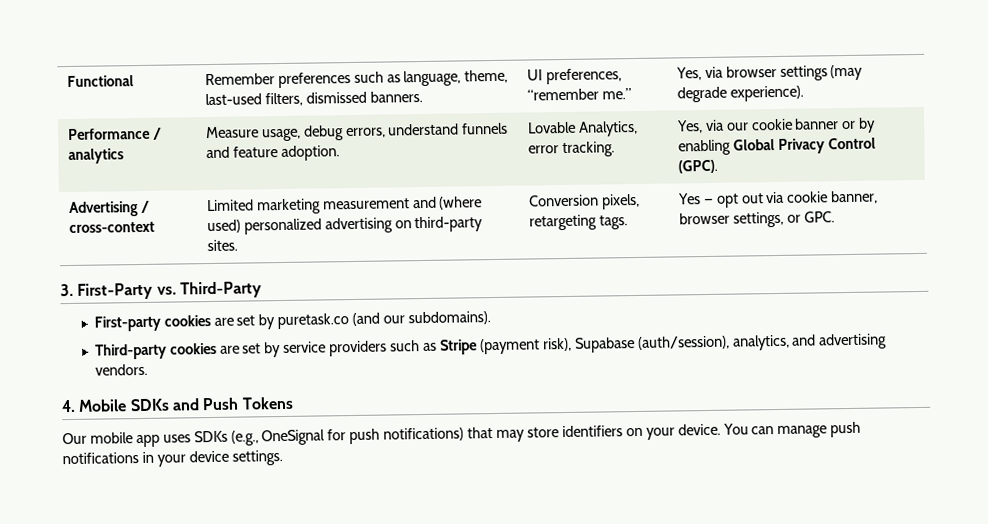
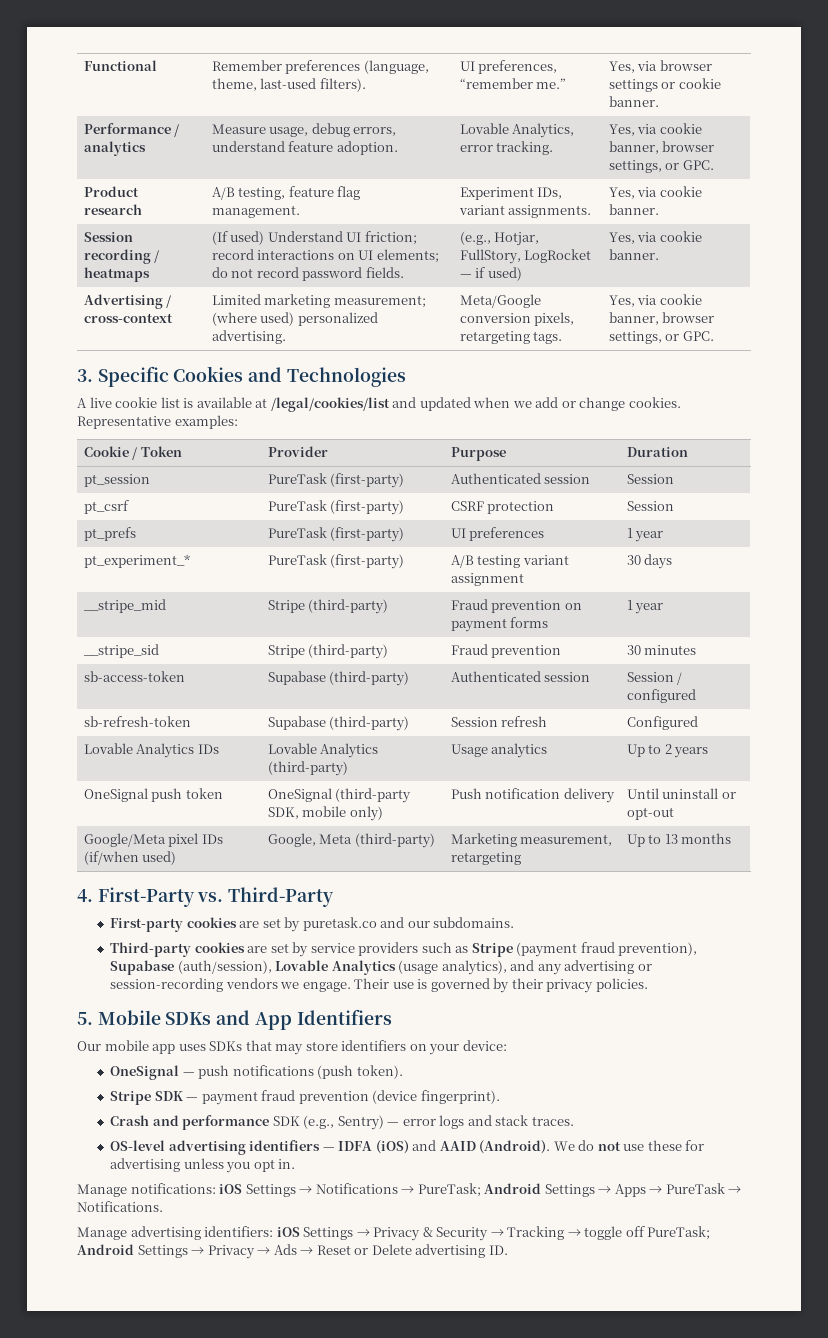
[353,69,509,87] [204,90,423,107] such as language, theme, last-used filters, dismissed banners. -> [363,60,429,74] [211,78,366,92] (language, theme, last-used filters).
[830,64,864,81] [676,85,804,103] (may degrade experience). -> [661,78,721,89] [608,96,659,107] or cookie banner.
[462,122,509,135] [205,146,230,159] funnels and -> (285, 146) none
[726,117,877,133] [677,137,876,156] [677,159,718,174] our cookie banner or by enabling Global Privacy Control (GPC). -> [659,123,702,134] [608,141,715,154] [608,160,714,173] [83,186,139,197] [83,204,142,215] [211,186,361,200] [211,205,300,218] [459,187,563,200] [458,205,592,218] [608,186,702,199] [608,204,659,215] [83,232,133,242] [83,249,160,264] [83,267,150,282] [211,231,417,245] [211,249,439,263] [211,267,404,281] [459,231,540,246] [459,249,592,264] [459,267,522,281] [608,231,702,244] [608,249,659,260] cookie banner, browser settings, or GPC. // Product research | A/B testing, feature flag management. | Experiment IDs, variant assignments. | Yes, via cookie banner. // Session recording / heatmaps | (If used) Understand UI friction; record interactions on UI elements; do not record password fields. | (e.g., Hotjar, FullStory, LogRocket — if used) | Yes, via cookie banner.
[322,196,437,210] measurement and -> [333,295,426,308] measurement;
[324,216,484,234] [206,239,238,252] [528,194,599,207] advertising on third-party sites. | Conversion -> [211,330,286,344] [459,294,541,308] [459,313,531,323] advertising. | Meta/Google conversion
[677,193,764,208] Yes — opt out -> [608,295,635,307] Yes,
(74, 290) none -> [97,366,406,387] [77,397,681,412] [77,415,238,429] [83,446,182,460] [267,446,328,457] [450,447,506,461] [626,447,688,457] [83,474,150,487] [267,473,405,488] [450,473,591,484] [626,474,674,484] [83,500,129,514] [267,500,405,515] [450,501,555,514] [626,501,674,511] [83,527,136,541] [267,527,405,542] [450,527,545,541] [626,528,664,542] [83,554,190,568] [267,554,405,569] [450,555,569,568] [450,573,524,586] [626,554,673,569] [82,599,166,613] [267,599,389,614] [450,599,582,613] [450,617,549,632] [626,600,664,614] [82,644,159,658] [267,644,389,659] [450,644,562,658] [626,645,697,655] [83,671,185,682] [267,671,410,686] [450,671,591,682] [626,672,683,685] [626,689,696,703] [83,716,191,727] [267,716,410,731] [450,716,548,727] [626,716,698,730] [83,743,219,758] [267,743,379,758] [267,761,348,776] [450,743,548,758] [626,744,709,758] [83,788,223,802] [267,788,412,803] [267,806,383,821] [450,788,615,803] [626,788,736,799] [626,807,674,820] [83,833,223,847] [83,851,177,865] [267,833,435,848] [450,833,613,847] [450,852,521,865] [626,833,732,847] [77,889,93,902] Specific Cookies and Technologies // A live cookie list is available at /legal/cookies/list and updated when we add or change cookies. Representative examples: // Cookie / Token | Provider | Purpose | Duration // pt_session | PureTask (first-party) | Authenticated session | Session // pt_csrf | PureTask (first-party) | CSRF protection | Session // pt_prefs | PureTask (first-party) | UI preferences | 1 year // pt_experiment_* | PureTask (first-party) | A/B testing variant assignment | 30 days // __stripe_mid | Stripe (third-party) | Fraud prevention on payment forms | 1 year // __stripe_sid | Stripe (third-party) | Fraud prevention | 30 minutes // sb-access-token | Supabase (third-party) | Authenticated session | Session / configured // sb-refresh-token | Supabase (third-party) | Session refresh | Configured // Lovable Analytics IDs | Lovable Analytics (third-party) | Usage analytics | Up to 2 years // OneSignal push token | OneSignal (third-party SDK, mobile only) | Push notification delivery | Until uninstall or opt-out // Google/Meta pixel IDs (if/when used) | Google, Meta (third-party) | Marketing measurement, retargeting | Up to 13 months // 4.
[352,311,492,327] (and our subdomains). -> [380,917,515,928] and our subdomains.
[542,333,888,353] [94,363,148,376] [61,399,76,413] risk), Supabase (auth/session), analytics, and advertising vendors. // 4. -> [580,942,698,956] [109,960,652,975] [109,978,648,993] [77,1012,93,1025] fraud prevention), Supabase (auth/session), Lovable Analytics (usage analytics), and any advertising or session-recording vendors we engage. Their use is governed by their privacy policies. // 5.
[202,396,294,411] Push Tokens -> [254,1009,392,1030] App Identifiers
[230,427,465,446] (e.g., OneSignal for push notifications) -> (243, 1046) none
[677,421,862,439] [62,450,283,467] device. You can manage push notifications in your device settings. -> [462,1040,507,1051] [109,1065,403,1080] [109,1090,500,1105] [109,1115,574,1130] [109,1140,705,1155] [109,1158,296,1173] [77,1183,742,1197] [77,1201,163,1212] [77,1226,711,1241] [77,1244,508,1259] device: // OneSignal — push notifications (push token). // Stripe SDK — payment fraud prevention (device fingerprint). // Crash and performance SDK (e.g., Sentry) — error logs and stack traces. // OS-level advertising identifiers — IDFA (iOS) and AAID (Android). We do not use these for advertising unless you opt in. // Manage notifications: iOS Settings → Notifications → PureTask; Android Settings → Apps → PureTask → Notifications. // Manage advertising identifiers: iOS Settings → Privacy & Security → Tracking → toggle off PureTask; Android Settings → Privacy → Ads → Reset or Delete advertising ID.

